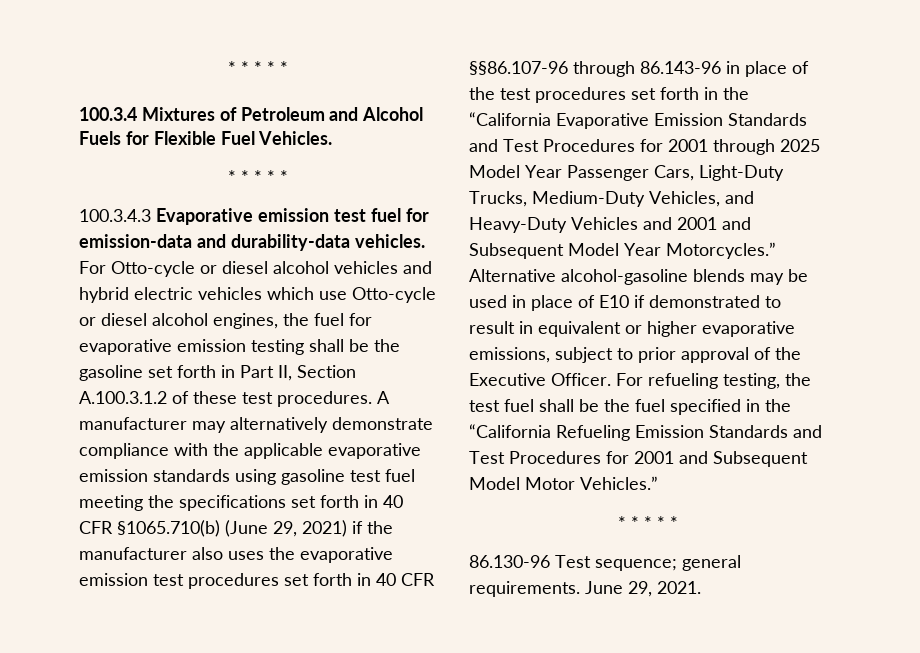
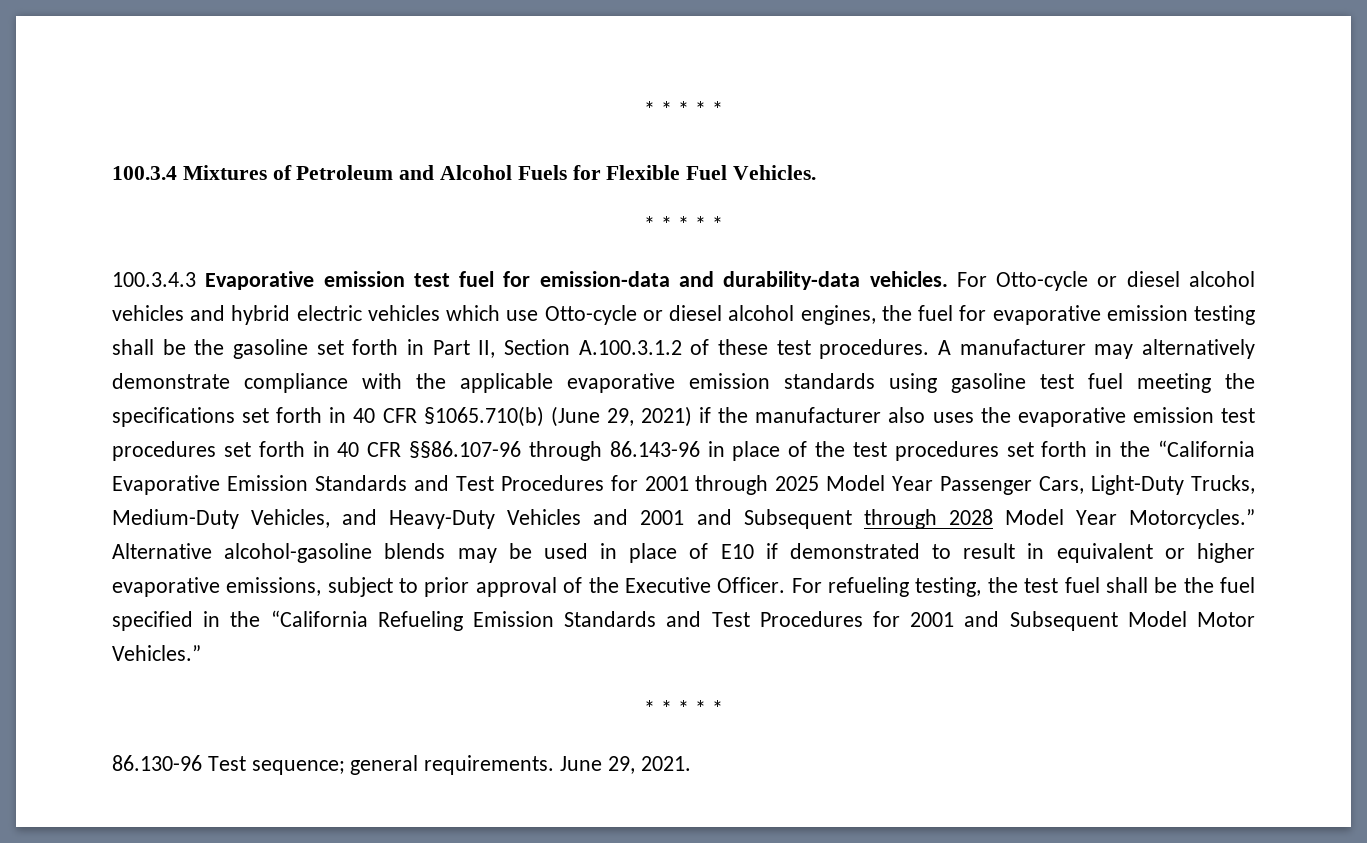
(564, 251) none -> [863,509,993,529] through 2028

